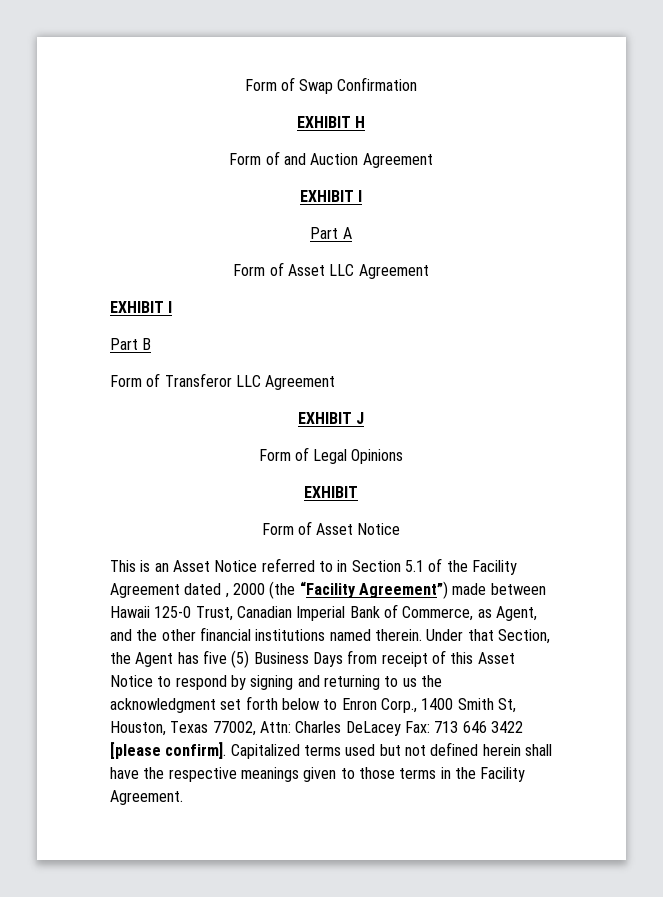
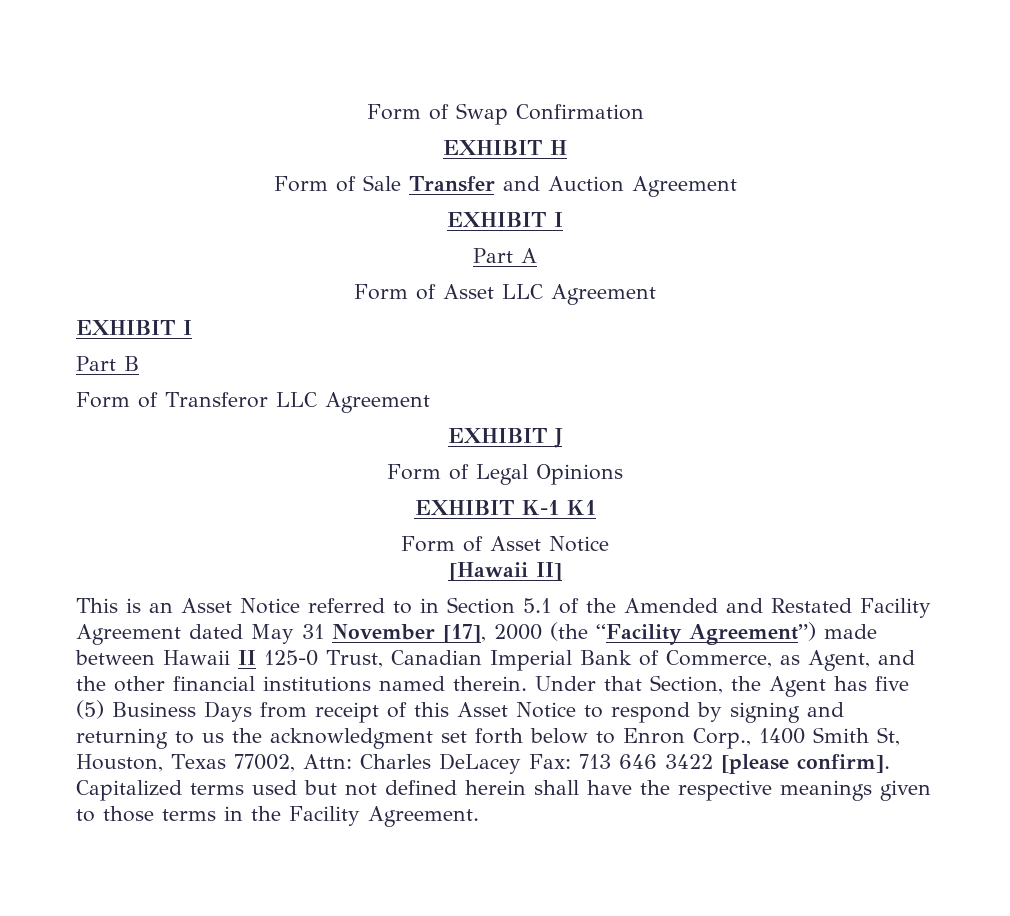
(280, 158) none -> [362,175,495,192] Sale Transfer
(358, 492) none -> [521,500,596,515] K-1 K1
(401, 529) none -> [448,562,562,581] // [Hawaii II]
[471,560,517,575] [110,583,229,598] Facility Agreement dated , -> [624,598,931,618] [76,624,486,645] Amended and Restated Facility Agreement dated May 31 November [17],
(150, 612) none -> [238,650,256,665] II

